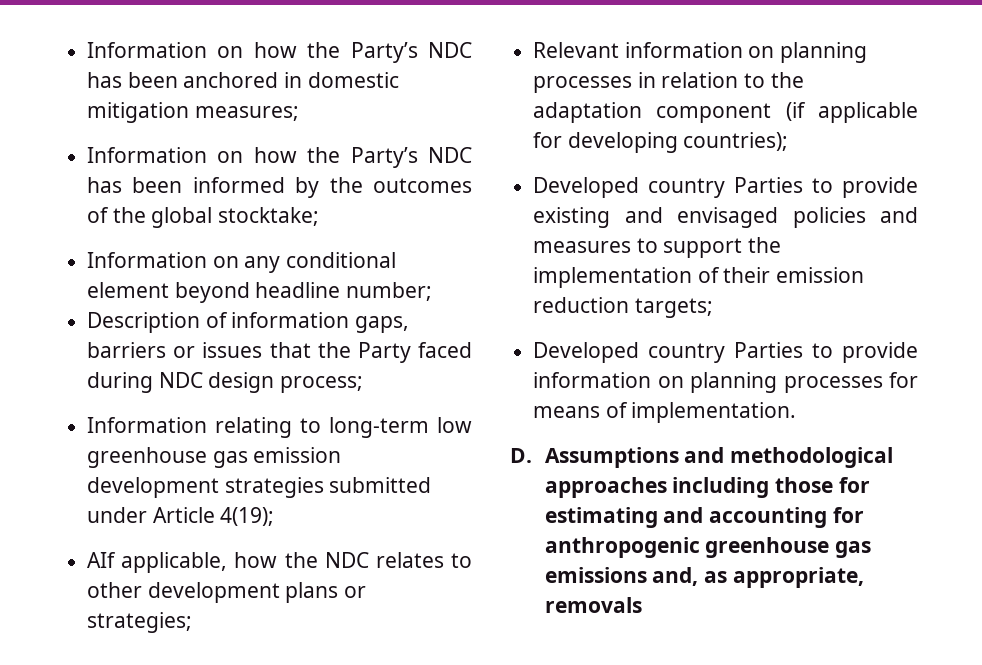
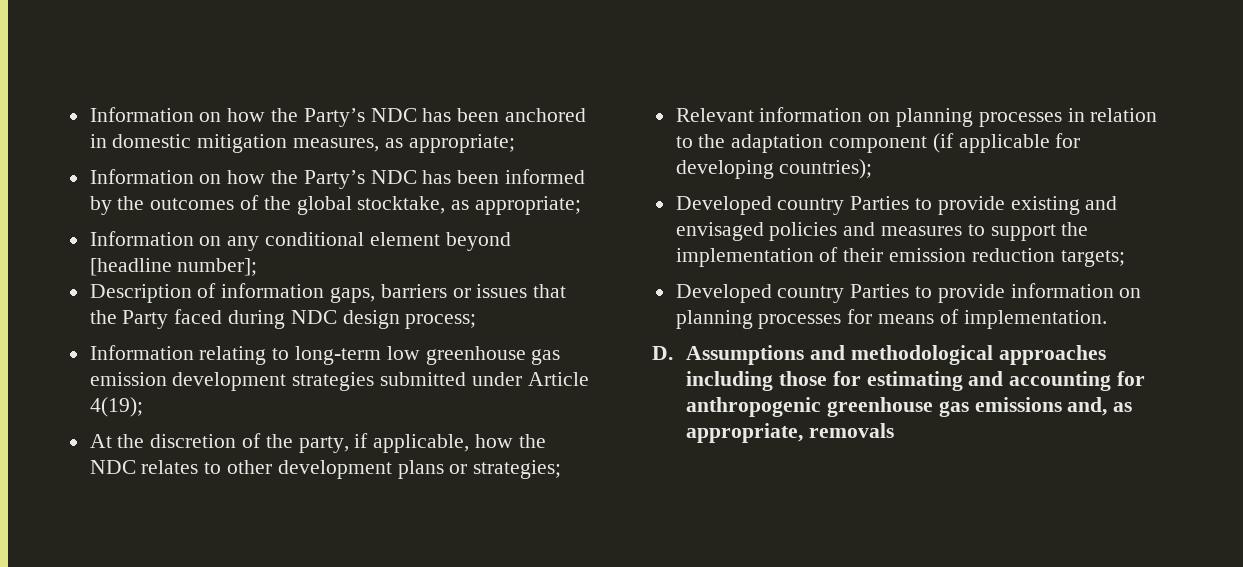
[194,106,299,121] measures; -> [293,134,515,153] measures, as appropriate;
[218,207,320,226] stocktake; -> [357,196,582,215] stocktake, as appropriate;
[255,282,433,301] headline number; -> [89,258,258,276] [headline number];
[87,552,117,568] AIf -> [89,433,369,453] At the discretion of the party, if

